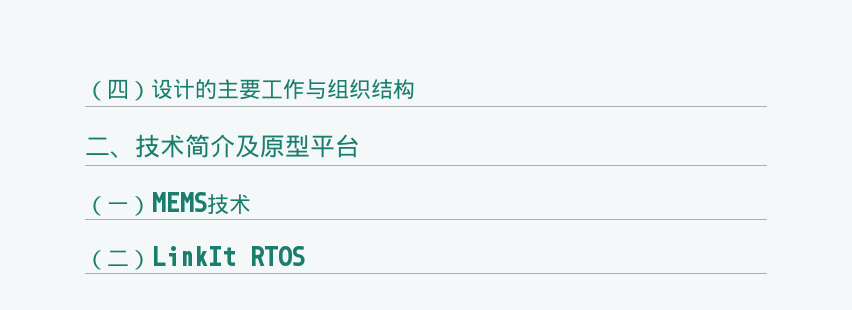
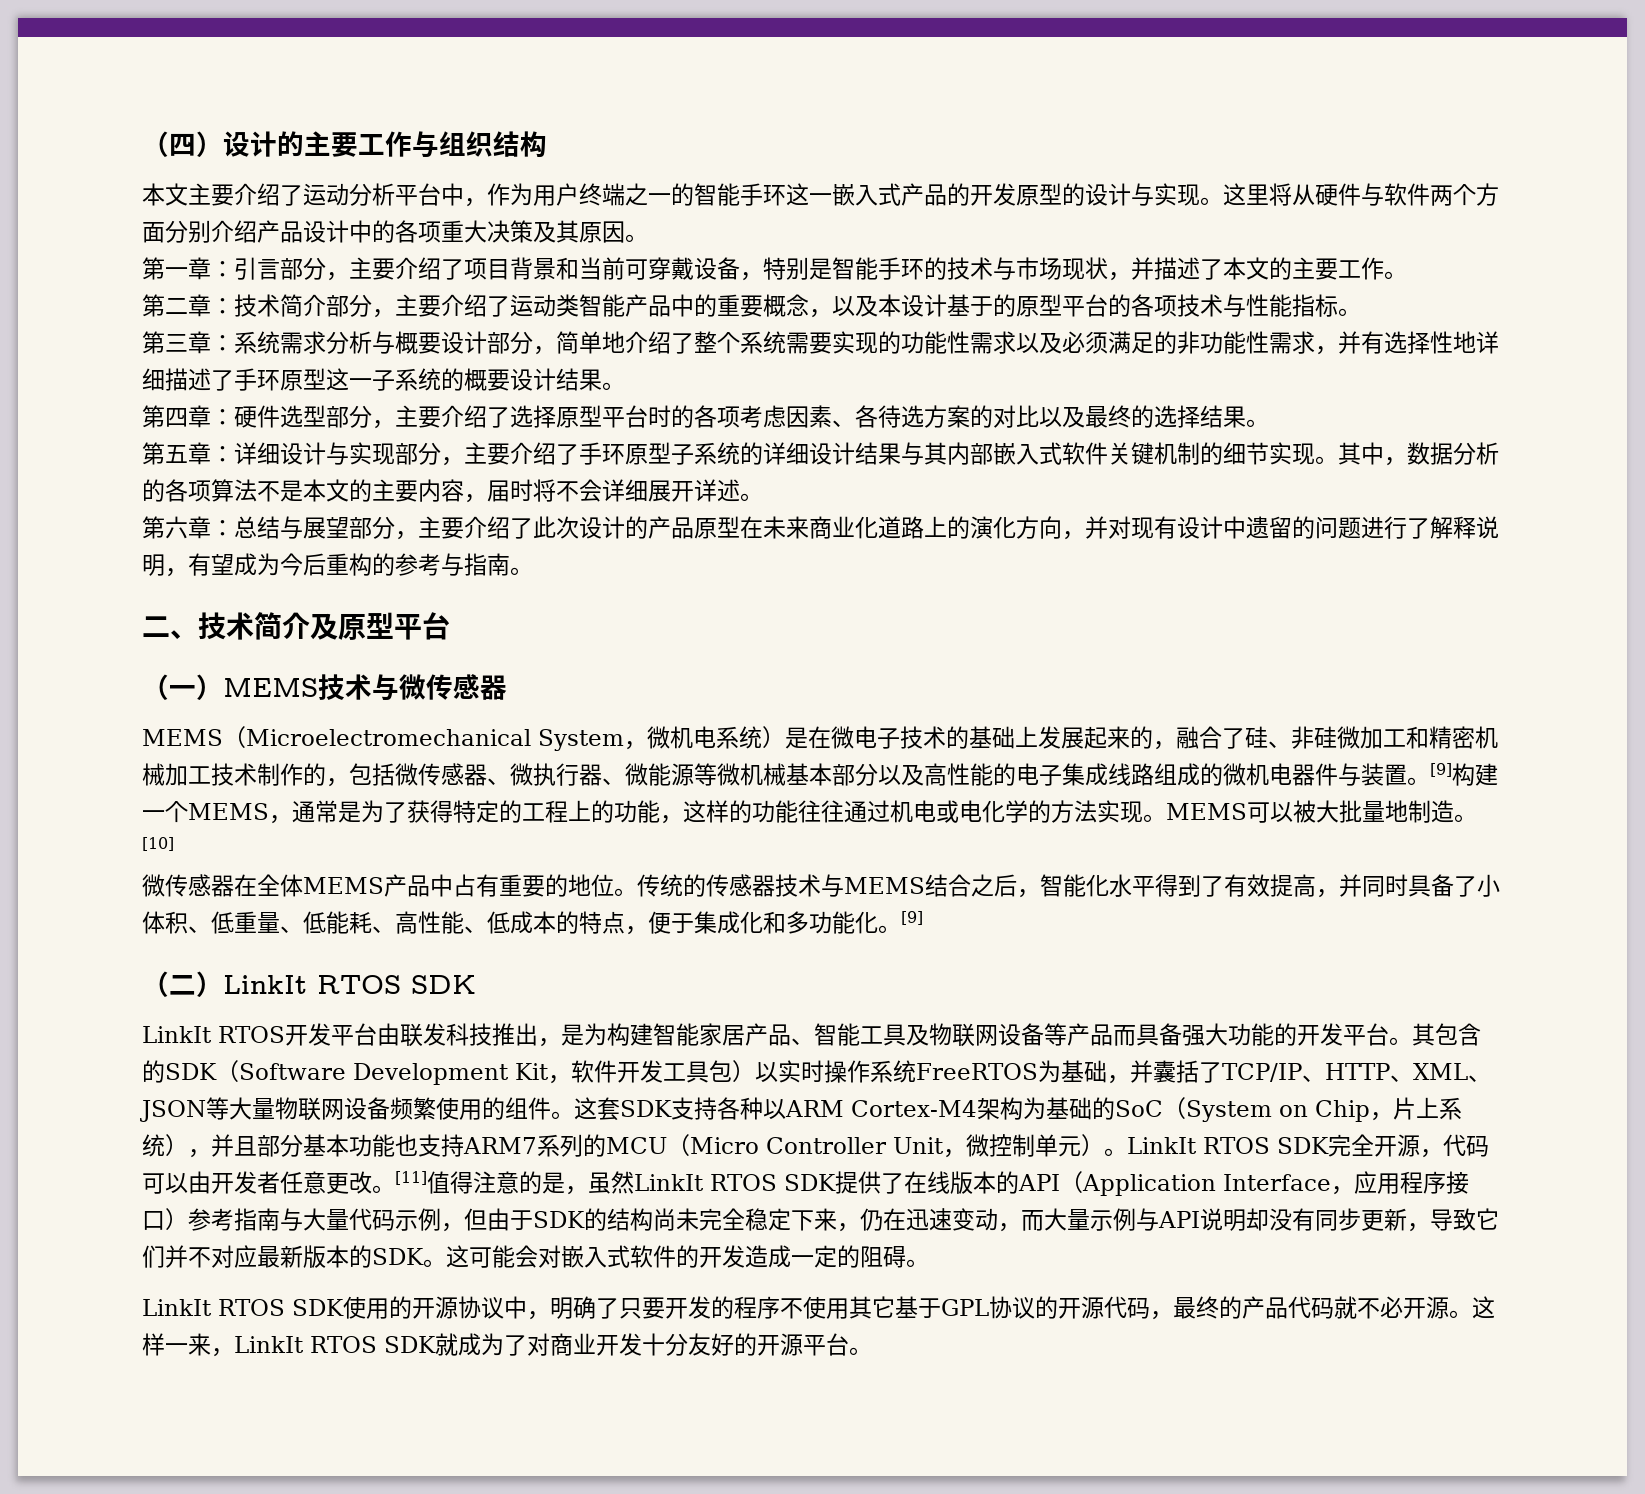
(415, 89) none -> [142,183,1499,207] [142,220,648,243] [142,257,1407,281] [142,294,1361,318] [142,331,1499,355] [142,368,625,391] [142,405,1269,429] [142,442,1499,466] [142,479,763,503] [142,516,1499,540] [142,553,533,577] // 本文主要介绍了运动分析平台中，作为用户终端之一的智能手环这一嵌入式产品的开发原型的设计与实现。这里将从硬件与软件两个方面分别介绍产品设计中的各项重大决策及其原因。 // 第一章：引言部分，主要介绍了项目背景和当前可穿戴设备，特别是智能手环的技术与市场现状，并描述了本文的主要工作。 // 第二章：技术简介部分，主要介绍了运动类智能产品中的重要概念，以及本设计基于的原型平台的各项技术与性能指标。 // 第三章：系统需求分析与概要设计部分，简单地介绍了整个系统需要实现的功能性需求以及必须满足的非功能性需求，并有选择性地详细描述了手环原型这一子系统的概要设计结果。 // 第四章：硬件选型部分，主要介绍了选择原型平台时的各项考虑因素、各待选方案的对比以及最终的选择结果。 // 第五章：详细设计与实现部分，主要介绍了手环原型子系统的详细设计结果与其内部嵌入式软件关键机制的细节实现。其中，数据分析的各项算法不是本文的主要内容，届时将不会详细展开详述。 // 第六章：总结与展望部分，主要介绍了此次设计的产品原型在未来商业化道路上的演化方向，并对现有设计中遗留的问题进行了解释说明，有望成为今后重构的参考与指南。
[85,246,305,270] // （二）LinkIt RTOS -> [372,674,507,701] [142,726,1498,751] [142,763,1430,787] [1430,763,1498,786] [142,800,1477,824] [142,837,174,851] [142,874,1500,898] [142,911,901,935] [901,911,923,925] [142,971,476,997] [142,1023,1481,1047] [142,1060,1491,1085] [140,1097,1462,1122] [142,1134,1489,1158] [142,1171,395,1194] [395,1171,1469,1196] [142,1208,1499,1232] [142,1245,929,1268] [142,1296,1495,1320] [142,1333,872,1357] 与微传感器 // MEMS（Microelectromechanical System，微机电系统）是在微电子技术的基础上发展起来的，融合了硅、非硅微加工和精密机械加工技术制作的，包括微传感器、微执行器、微能源等微机械基本部分以及高性能的电子集成线路组成的微机电器件与装置。[9]构建一个MEMS，通常是为了获得特定的工程上的功能，这样的功能往往通过机电或电化学的方法实现。MEMS可以被大批量地制造。[10] // 微传感器在全体MEMS产品中占有重要的地位。传统的传感器技术与MEMS结合之后，智能化水平得到了有效提高，并同时具备了小体积、低重量、低能耗、高性能、低成本的特点，便于集成化和多功能化。[9] // （二）LinkIt RTOS SDK // LinkIt RTOS开发平台由联发科技推出，是为构建智能家居产品、智能工具及物联网设备等产品而具备强大功能的开发平台。其包含的SDK（Software Development Kit，软件开发工具包）以实时操作系统FreeRTOS为基础，并囊括了TCP/IP、HTTP、XML、JSON等大量物联网设备频繁使用的组件。这套SDK支持各种以ARM Cortex-M4架构为基础的SoC（System on Chip，片上系统），并且部分基本功能也支持ARM7系列的MCU（Micro Controller Unit，微控制单元）。LinkIt RTOS SDK完全开源，代码可以由开发者任意更改。[11]值得注意的是，虽然LinkIt RTOS SDK提供了在线版本的API（Application Interface，应用程序接口）参考指南与大量代码示例，但由于SDK的结构尚未完全稳定下来，仍在迅速变动，而大量示例与API说明却没有同步更新，导致它们并不对应最新版本的SDK。这可能会对嵌入式软件的开发造成一定的阻碍。 // LinkIt RTOS SDK使用的开源协议中，明确了只要开发的程序不使用其它基于GPL协议的开源代码，最终的产品代码就不必开源。这样一来，LinkIt RTOS SDK就成为了对商业开发十分友好的开源平台。

